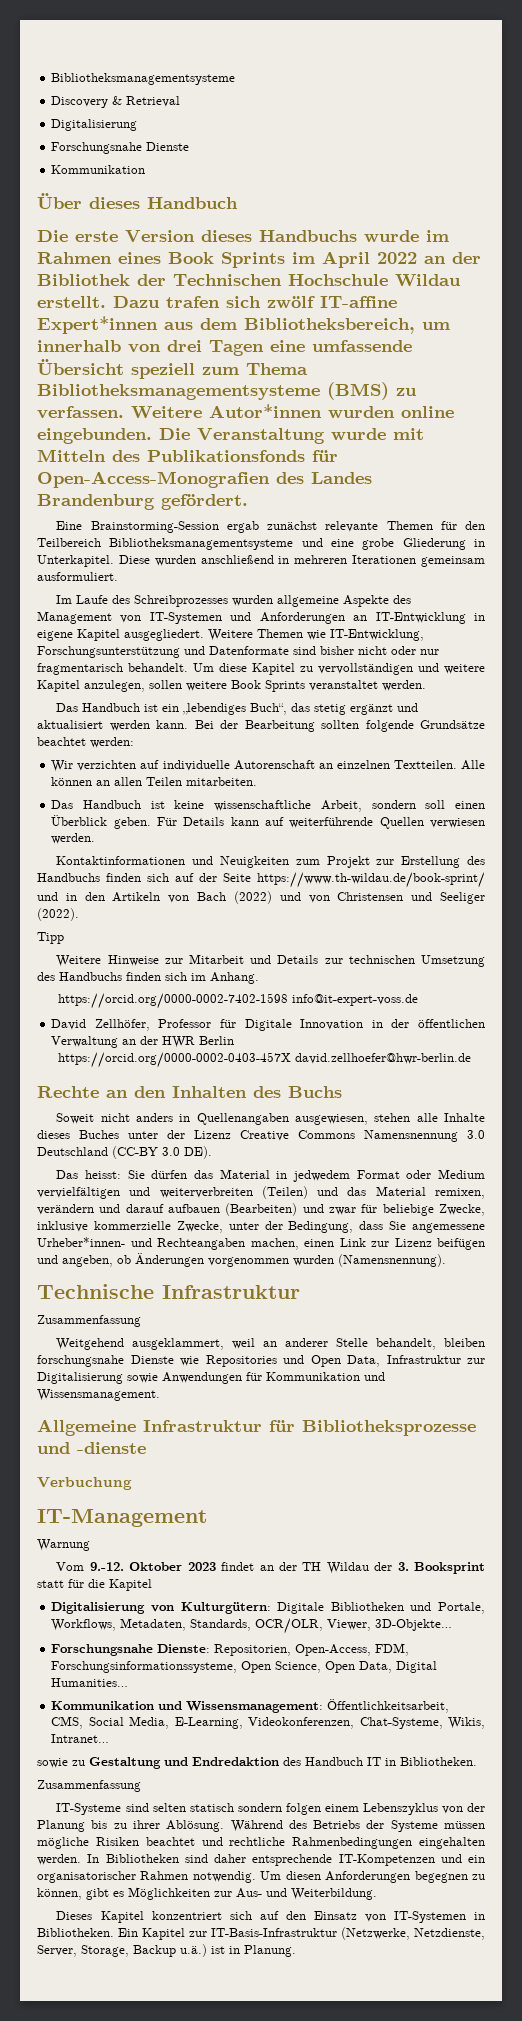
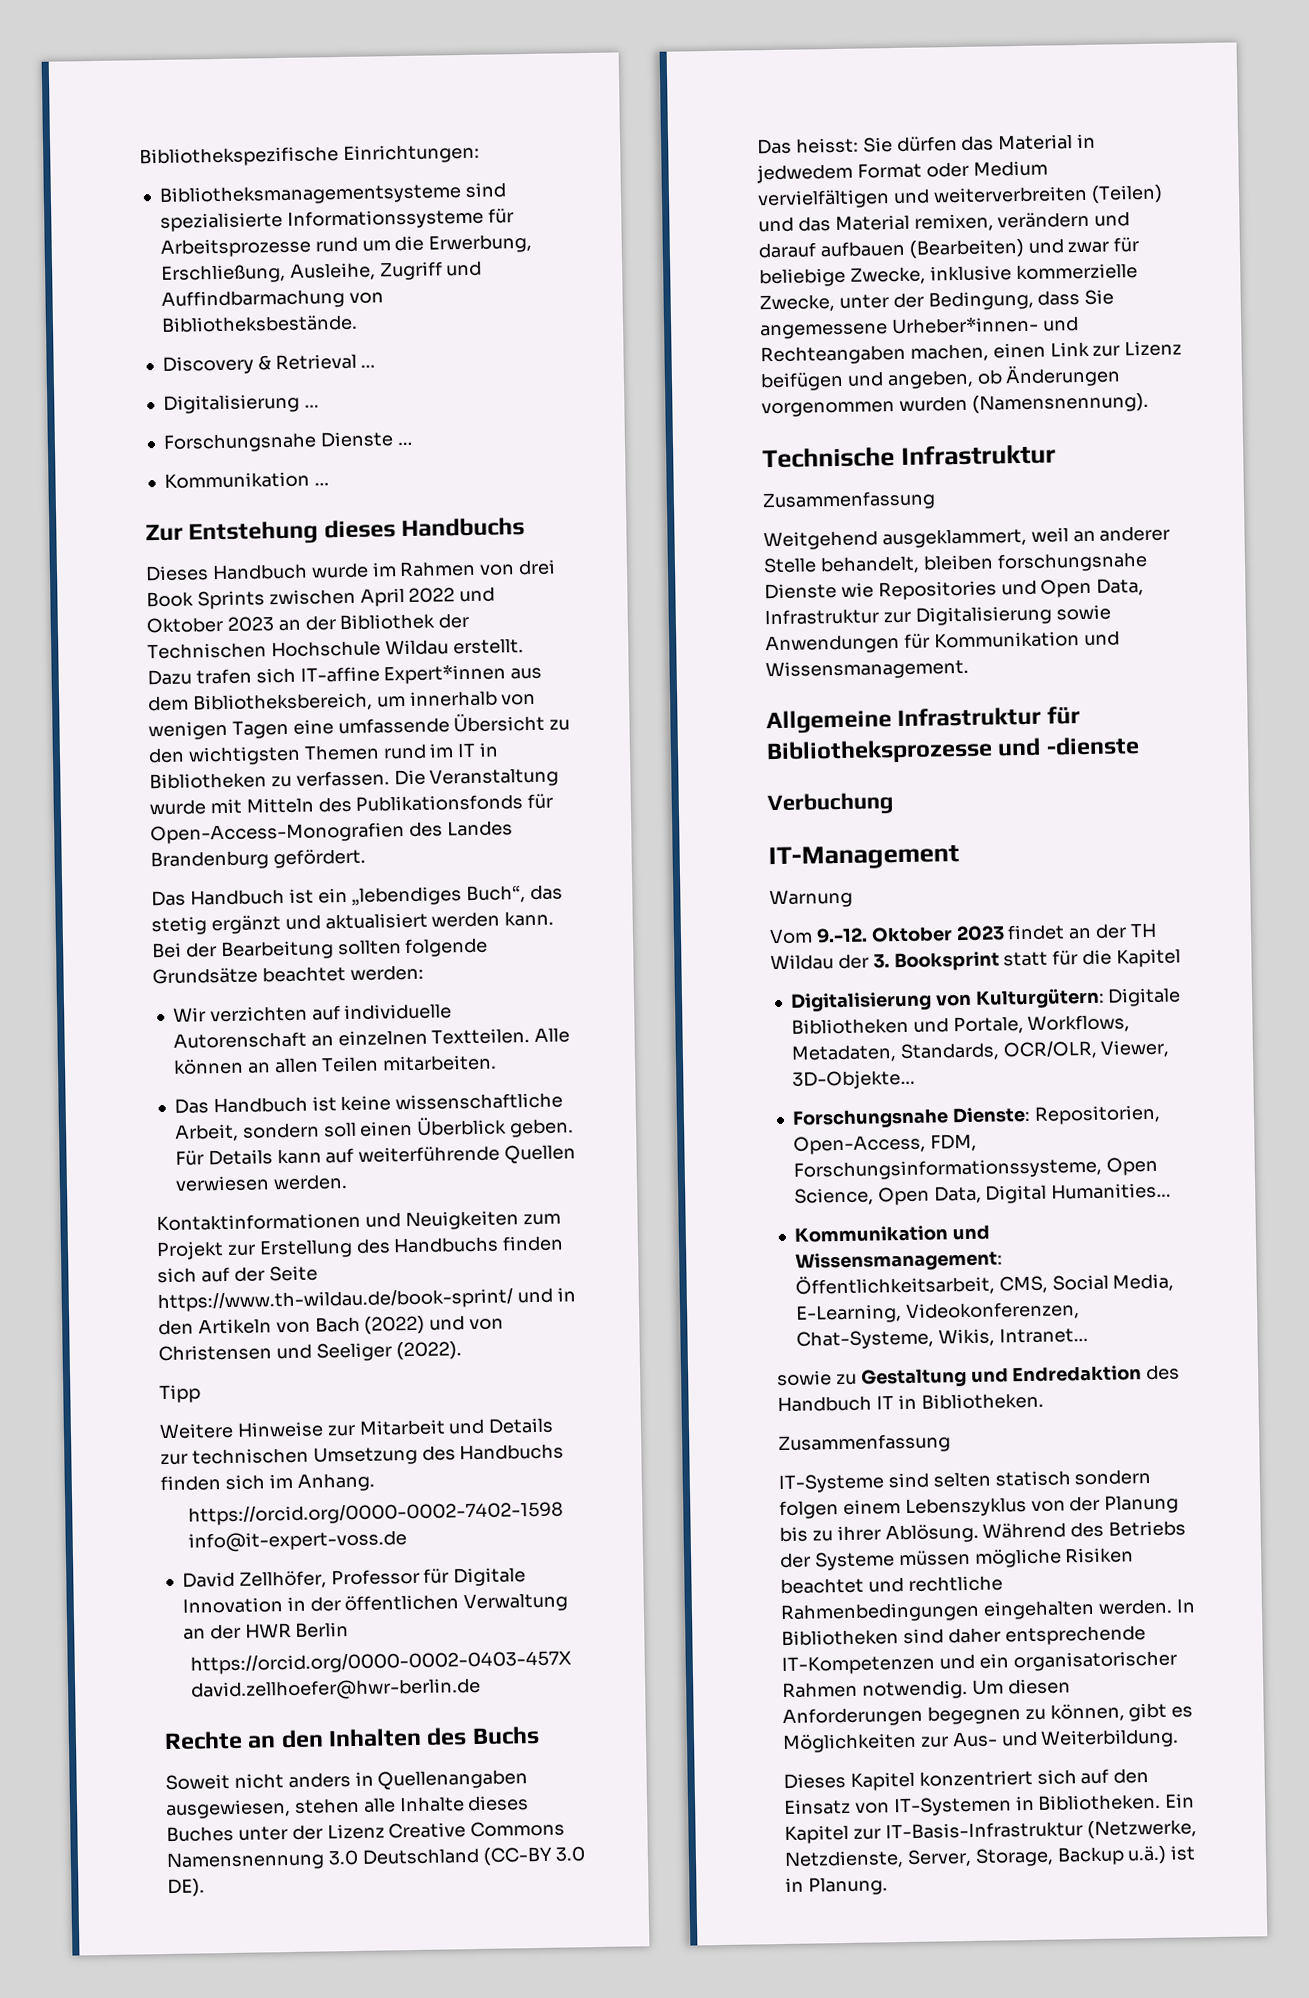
[51,73,236,85] Bibliotheksmanagementsysteme -> [139,143,480,168] [158,182,506,206] [159,208,514,232] [159,233,533,258] [160,260,483,284] [160,288,384,310] [160,314,358,333] Bibliothekspezifische Einrichtungen: // Bibliotheksmanagementsysteme sind spezialisierte Informationssysteme für Arbeitsprozesse rund um die Erwerbung, Erschließung, Ausleihe, Zugriff und Auffindbarmachung von Bibliotheksbestände.
[51,119,138,131] // Digitalisierung -> [360,364,377,368] [162,393,320,414] … // Digitalisierung …
[51,165,146,174] [37,193,238,209] [37,230,195,242] // Kommunikation // Über dieses Handbuch // Die erste Version -> [396,441,413,446] [163,471,330,489] [145,520,319,546] … // Kommunikation … // Zur Entstehung
(357, 236) none -> [145,563,308,582] // Dieses Handbuch
[118,252,315,268] eines Book Sprints im -> [479,559,557,576] [146,588,356,610] von drei Book Sprints zwischen
(417, 258) none -> [459,586,496,603] [146,616,274,634] und Oktober 2023
[267,296,315,308] zwölf -> (296, 675) none
[167,340,202,352] drei -> [148,720,228,741] wenigen
[131,363,308,379] [37,382,417,400] [37,404,454,419] [37,428,152,444] speziell zum Thema Bibliotheksmanagementsysteme (BMS) zu verfassen. Weitere Autor*innen wurden online eingebunden. -> [549,719,571,731] [148,742,500,766] [149,770,390,790] zu den wichtigsten Themen rund im IT in Bibliotheken zu verfassen.
[56,521,486,533] [37,538,485,550] [37,555,485,567] [37,572,118,581] [56,595,412,607] [37,611,485,624] [37,629,424,641] [37,646,439,658] [37,663,485,675] [37,680,426,692] // Eine Brainstorming-Session ergab zunächst relevante Themen für den Teilbereich Bibliotheksmanagementsysteme und eine grobe Gliederung in Unterkapitel. Diese wurden anschließend in mehreren Iterationen gemeinsam ausformuliert. // Im Laufe des Schreibprozesses wurden allgemeine Aspekte des Management von IT-Systemen und Anforderungen an IT-Entwicklung in eigene Kapitel ausgegliedert. Weitere Themen wie IT-Entwicklung, Forschungsunterstützung und Datenformate sind bisher nicht oder nur fragmentarisch behandelt. Um diese Kapitel zu vervollständigen und weitere Kapitel anzulegen, sollen weitere Book Sprints veranstaltet werden. -> (366, 858) none

